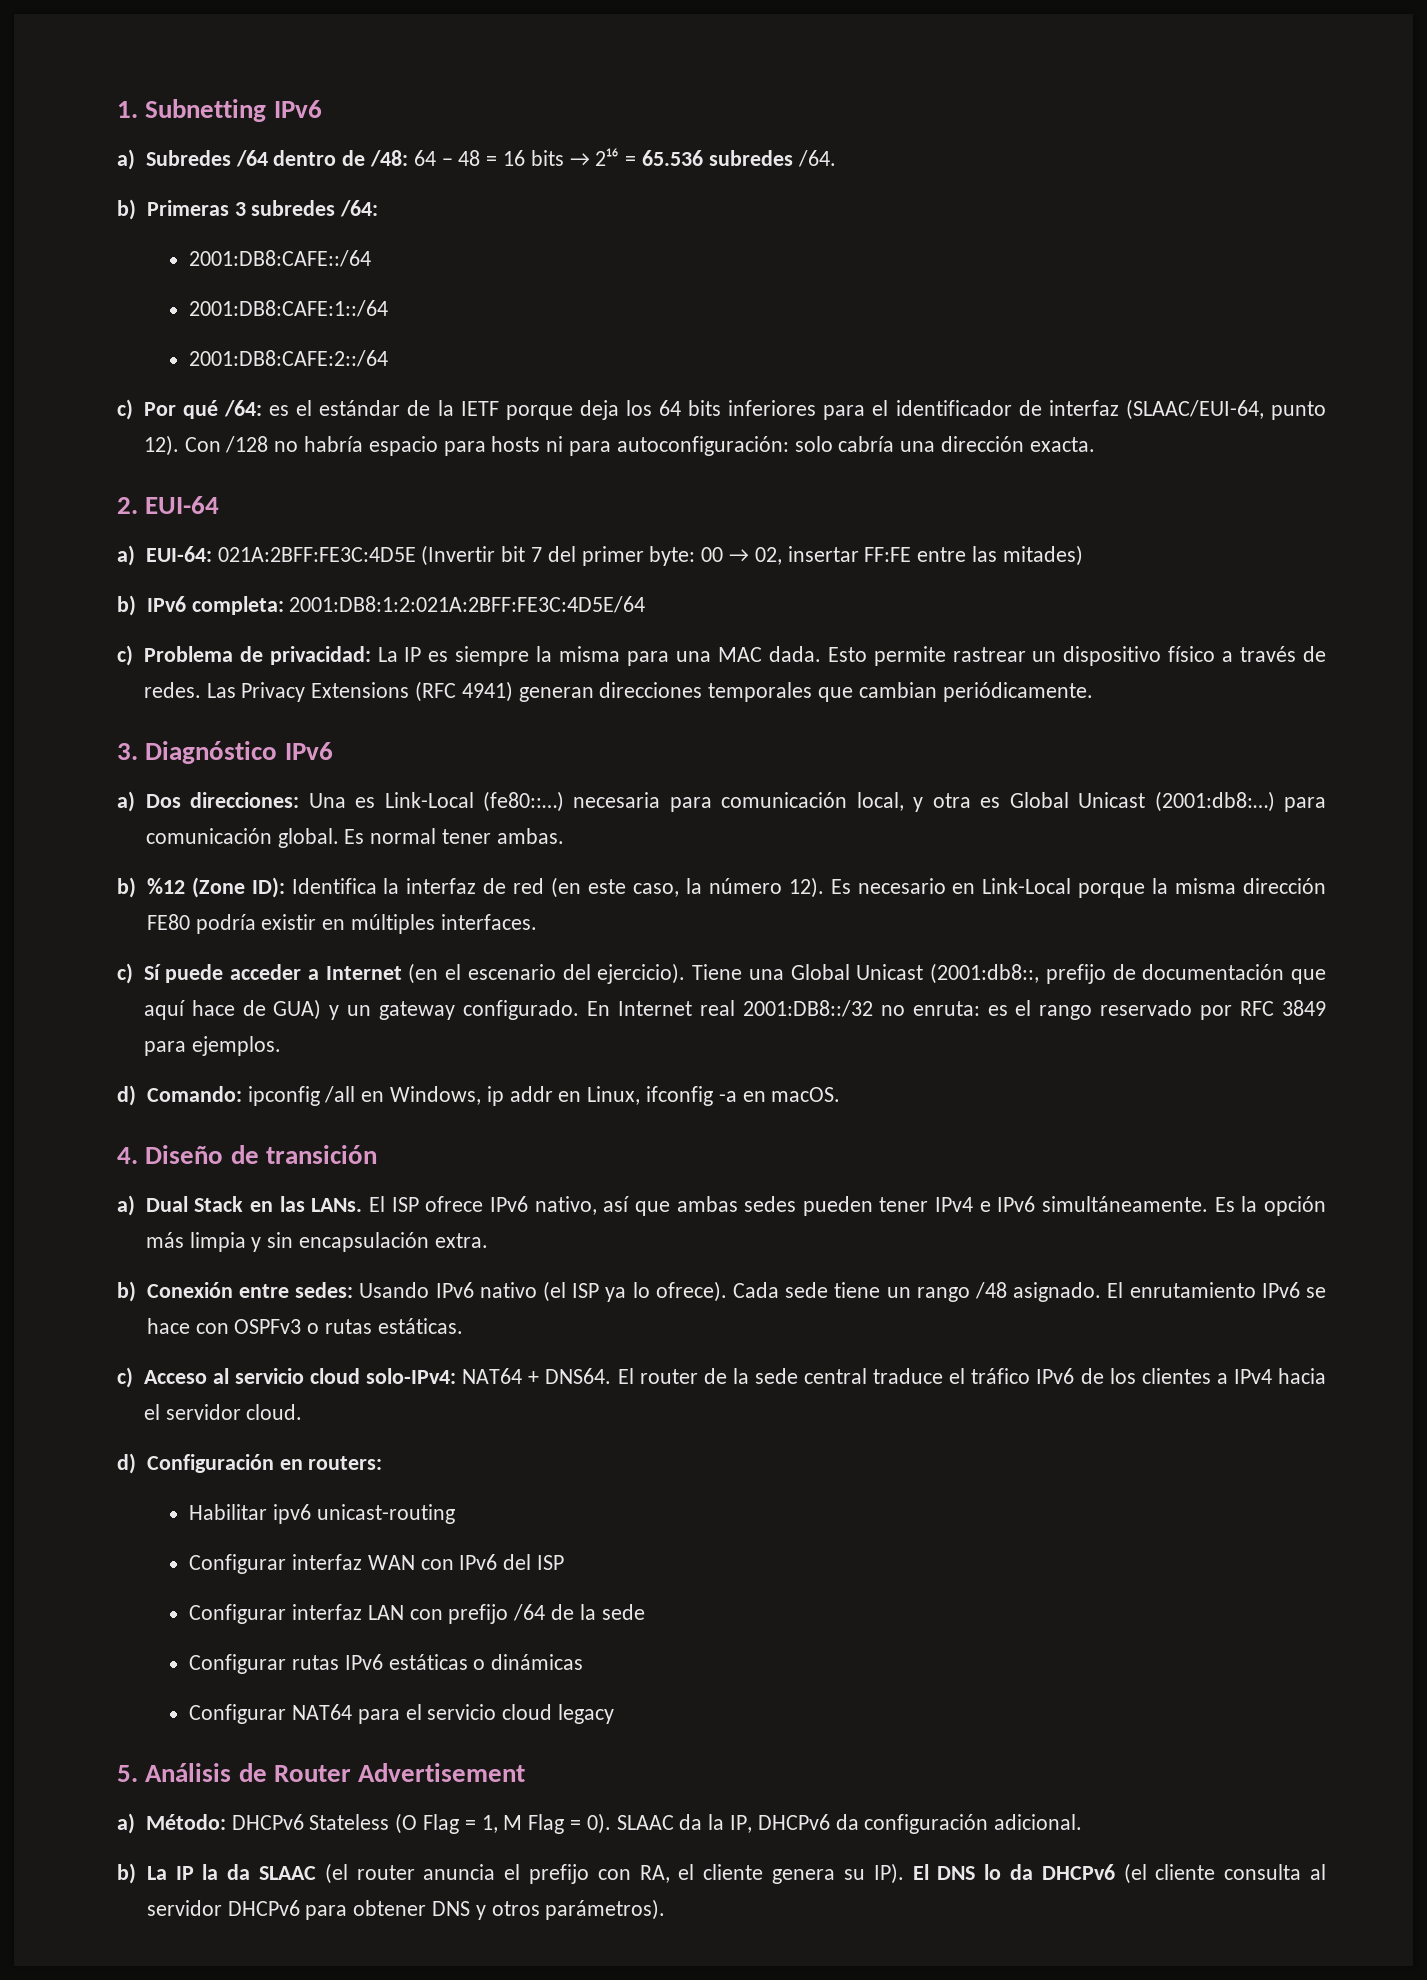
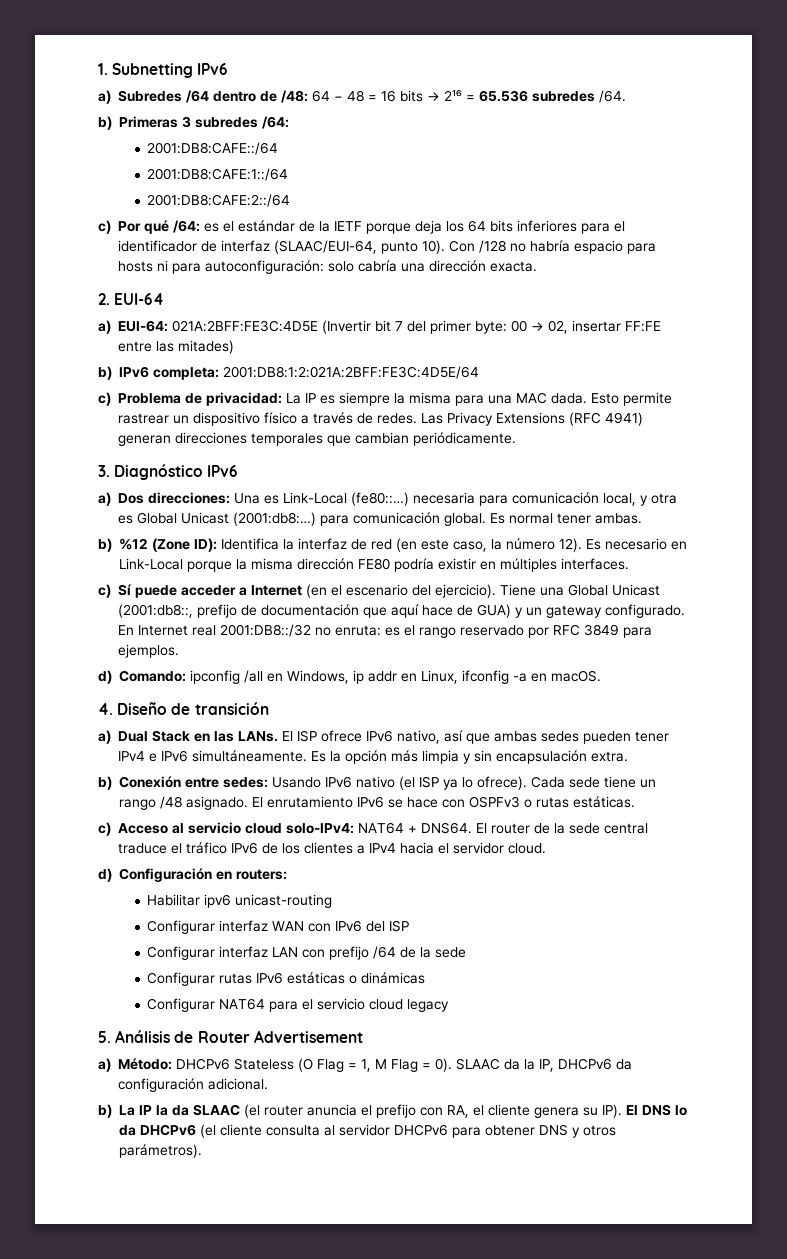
[143,435,179,456] 12). -> [422,240,445,254] 10).

